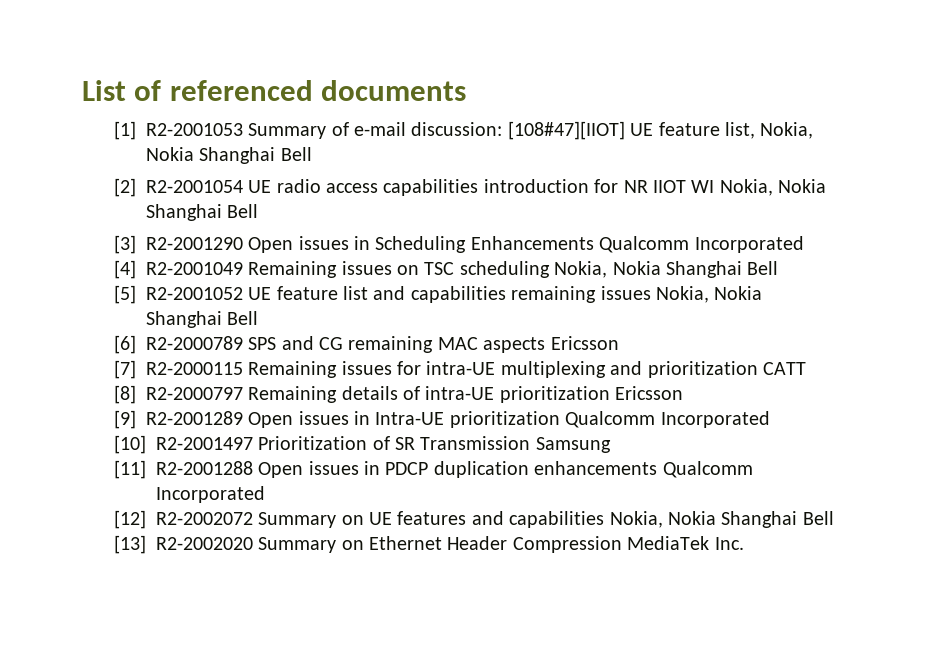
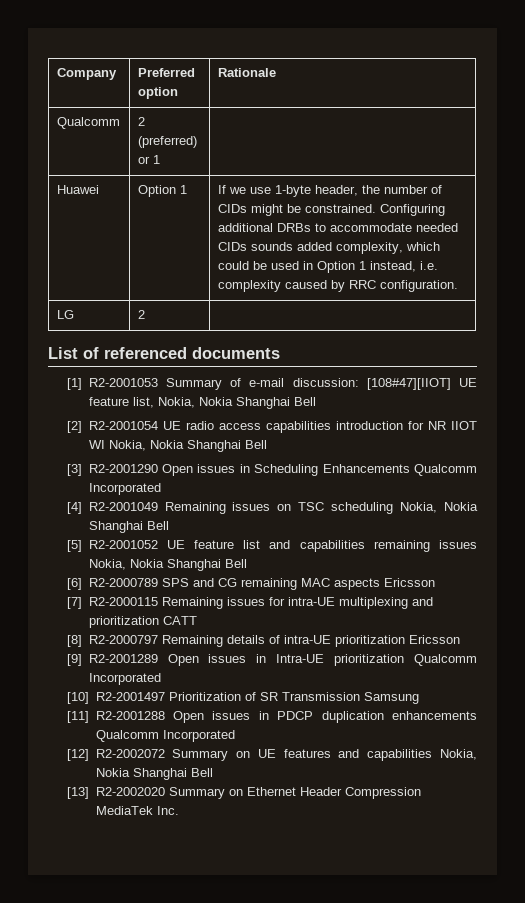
(82, 90) none -> [56,68,117,80] [137,68,195,77] [137,87,178,99] [217,68,276,77] [56,117,120,129] [137,117,145,126] [137,136,197,148] [137,155,160,164] [56,185,99,194] [137,185,187,197] [217,185,442,197] [217,204,445,216] [217,223,458,232] [217,242,440,254] [217,261,438,273] [217,280,458,292] [56,310,74,319] [137,310,145,319] Company | Preferred option | Rationale // Qualcomm | 2 (preferred) or 1 | // Huawei | Option 1 | If we use 1-byte header, the number of CIDs might be constrained. Configuring additional DRBs to accommodate needed CIDs sounds added complexity, which could be used in Option 1 instead, i.e. complexity caused by RRC configuration. // LG | 2 | //

